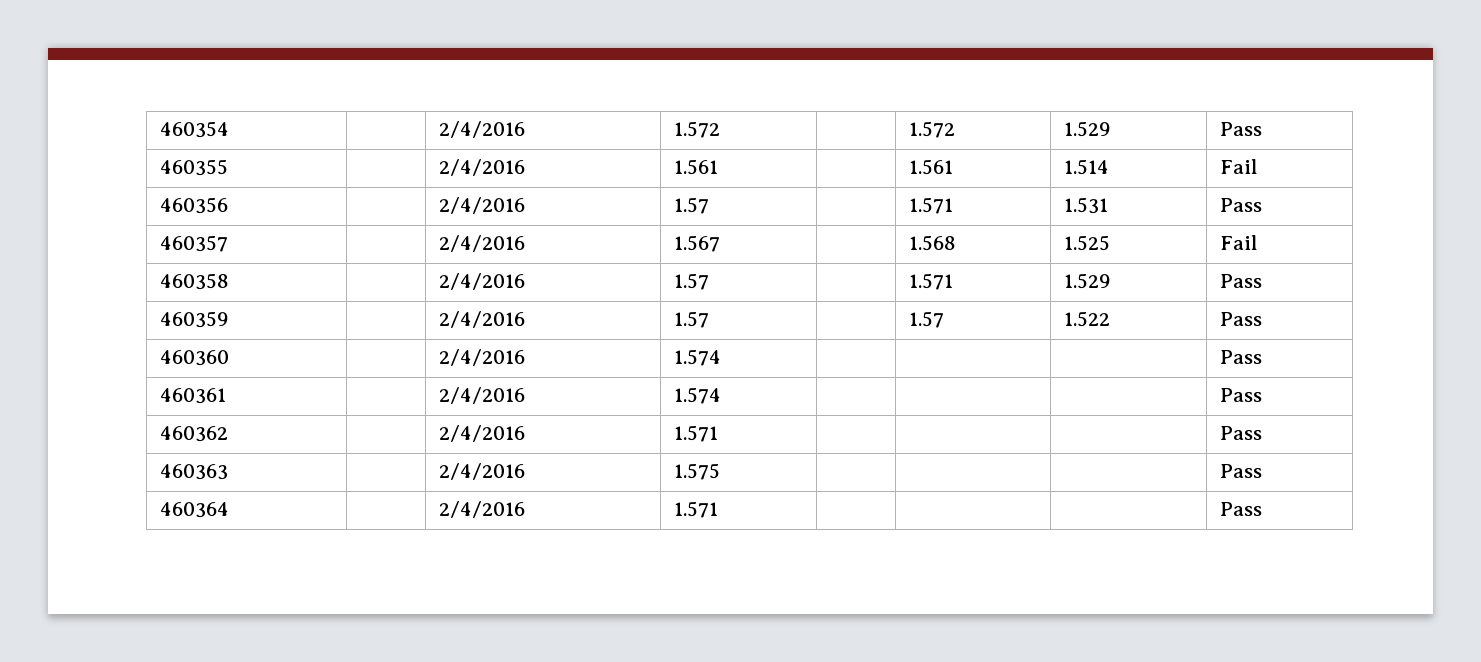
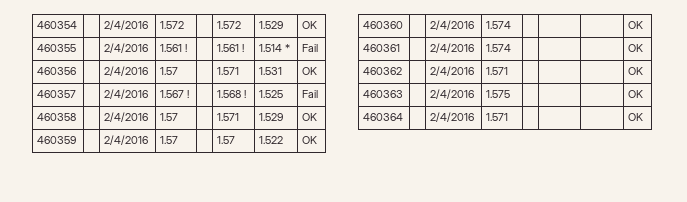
[1220,122,1263,136] Pass -> [301,21,317,29] OK
[909,159,954,175] | | 1.561 -> [184,44,187,52] [216,44,244,52] ! | | 1.561 !
(1110, 167) none -> [284,44,290,52] *
[1220,198,1263,212] Pass -> [301,67,317,75] OK
(721, 243) none -> [186,90,189,98] !
(957, 243) none -> [243,90,246,98] !
[1220,274,1263,288] Pass -> [301,113,317,121] OK
[1220,312,1263,326] Pass -> [301,136,317,144] OK
[1220,350,1263,364] Pass -> [627,21,643,29] OK
[1220,388,1263,402] Pass -> [627,44,643,52] OK
[1220,426,1263,440] Pass -> [627,67,643,75] OK
[1220,464,1263,478] Pass -> [627,90,643,98] OK
[1220,502,1263,516] Pass -> [627,113,643,121] OK

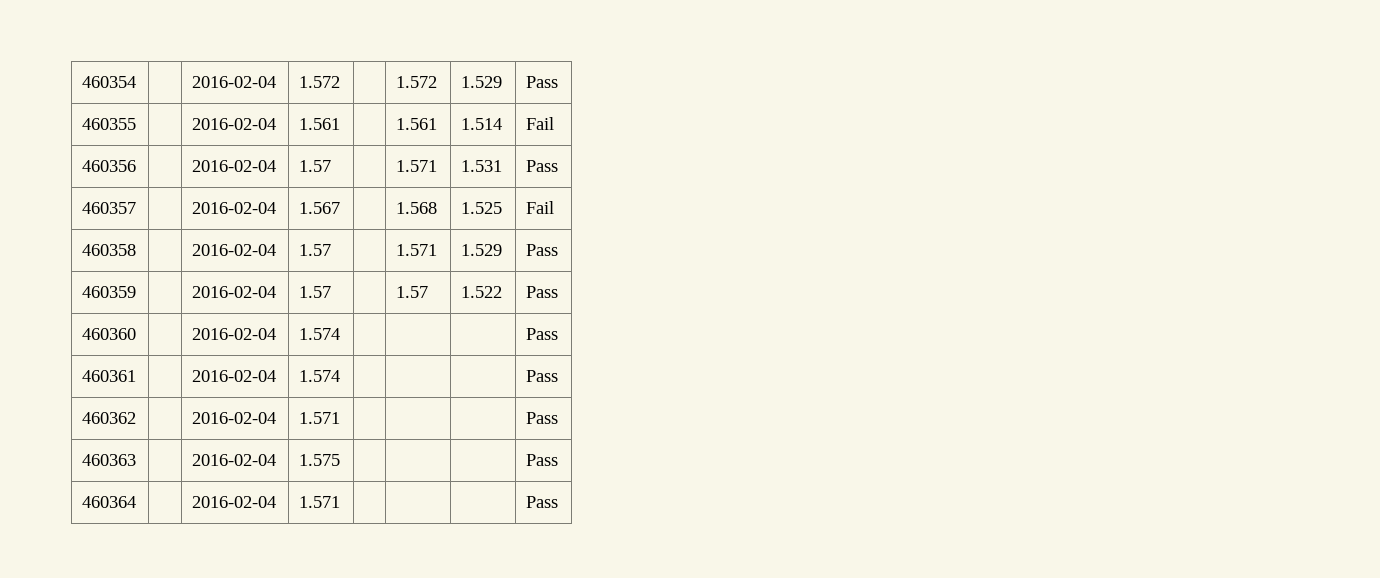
[103,20,148,30] 2/4/2016 -> [192,76,277,88] 2016-02-04
[301,21,317,29] OK -> [526,76,559,88] Pass
[103,43,148,53] [159,44,187,52] [216,44,244,52] 2/4/2016 | 1.561 ! | | 1.561 ! -> [192,118,277,130] [299,118,341,130] [396,118,438,130] 2016-02-04 | 1.561 | | 1.561
[284,44,290,52] * -> (503, 124) none
[103,66,148,76] 2/4/2016 -> [192,160,277,172] 2016-02-04
[301,67,317,75] OK -> [526,160,559,172] Pass
[103,89,148,99] 2/4/2016 -> [192,202,277,214] 2016-02-04
[186,90,189,98] ! -> (341, 208) none
[243,90,246,98] ! -> (438, 208) none
[103,112,148,122] 2/4/2016 -> [192,244,277,256] 2016-02-04
[301,113,317,121] OK -> [526,244,559,256] Pass
[103,135,148,145] 2/4/2016 -> [192,286,277,298] 2016-02-04
[301,136,317,144] OK -> [526,286,559,298] Pass
[429,20,474,30] [485,21,511,29] [627,21,643,29] 2/4/2016 | 1.574 | | | | OK -> [192,328,277,340] [299,328,341,340] [526,328,559,340] 2016-02-04 | 1.574 | | | | Pass
[429,43,474,53] [485,44,511,52] [627,44,643,52] 2/4/2016 | 1.574 | | | | OK -> [192,370,277,382] [299,370,341,382] [526,370,559,382] 2016-02-04 | 1.574 | | | | Pass
[429,66,474,76] [485,67,508,75] [627,67,643,75] 2/4/2016 | 1.571 | | | | OK -> [192,412,277,424] [299,412,341,424] [526,412,559,424] 2016-02-04 | 1.571 | | | | Pass
[429,89,474,99] 2/4/2016 -> [192,454,277,466] 2016-02-04
[627,90,643,98] OK -> [526,454,559,466] Pass
[429,112,474,122] [485,113,508,121] [627,113,643,121] 2/4/2016 | 1.571 | | | | OK -> [192,496,277,508] [299,496,341,508] [526,496,559,508] 2016-02-04 | 1.571 | | | | Pass

